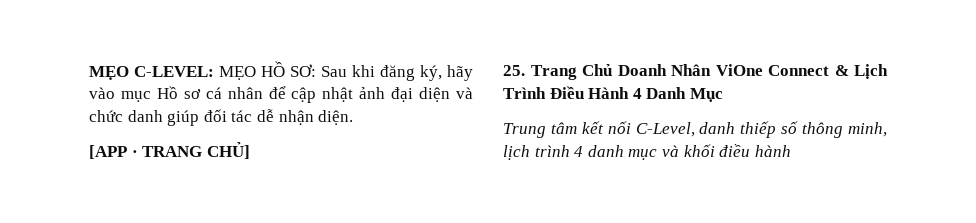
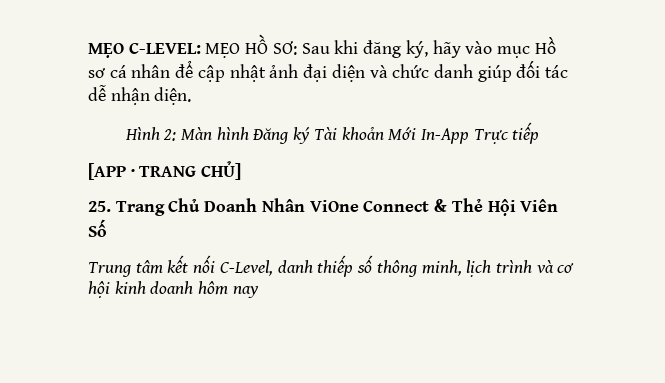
(354, 117) none -> [124,122,540,144] // Hình 2: Màn hình Đăng ký Tài khoản Mới In-App Trực tiếp
[854,64,888,79] [503,86,723,102] Lịch Trình Điều Hành 4 Danh Mục -> [451,198,559,216] [88,219,107,237] Thẻ Hội Viên Số
[574,144,791,160] 4 danh mục và khối điều hành -> [536,260,575,273] [88,281,259,298] và cơ hội kinh doanh hôm nay

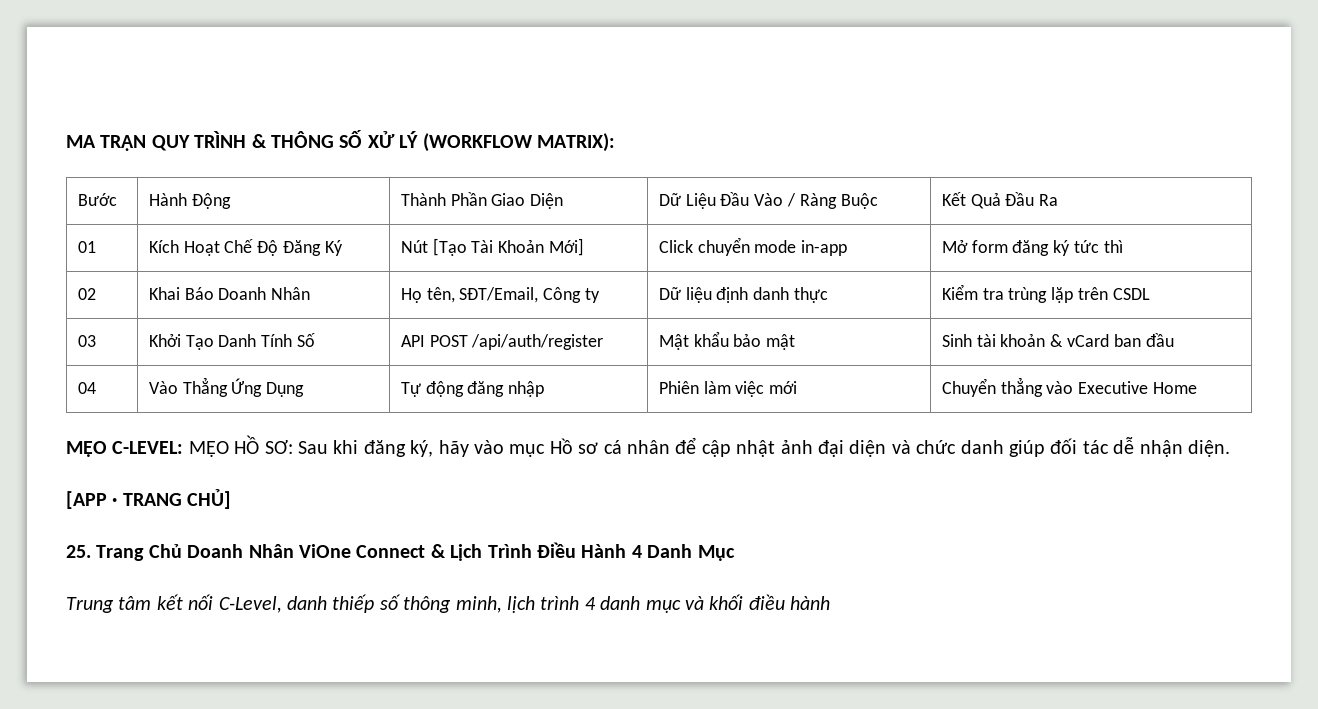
(88, 50) none -> [66,130,615,152] [77,193,117,206] [148,193,231,209] [400,192,564,209] [658,192,878,209] [941,192,1059,209] [77,241,96,253] [148,239,344,256] [400,238,585,256] [658,237,848,256] [941,240,1124,256] [77,288,96,300] [148,287,311,300] [400,287,601,303] [658,287,829,303] [941,284,1151,303] [77,335,96,347] [148,333,316,350] [400,334,604,350] [658,331,796,350] [941,333,1174,347] [77,382,96,394] [148,377,305,397] [400,381,545,397] [658,381,798,397] [941,377,1198,397] MA TRẬN QUY TRÌNH & THÔNG SỐ XỬ LÝ (WORKFLOW MATRIX): // Bước | Hành Động | Thành Phần Giao Diện | Dữ Liệu Đầu Vào / Ràng Buộc | Kết Quả Đầu Ra // 01 | Kích Hoạt Chế Độ Đăng Ký | Nút [Tạo Tài Khoản Mới] | Click chuyển mode in-app | Mở form đăng ký tức thì // 02 | Khai Báo Doanh Nhân | Họ tên, SĐT/Email, Công ty | Dữ liệu định danh thực | Kiểm tra trùng lặp trên CSDL // 03 | Khởi Tạo Danh Tính Số | API POST /api/auth/register | Mật khẩu bảo mật | Sinh tài khoản & vCard ban đầu // 04 | Vào Thẳng Ứng Dụng | Tự động đăng nhập | Phiên làm việc mới | Chuyển thẳng vào Executive Home //
[124,122,540,144] // Hình 2: Màn hình Đăng ký Tài khoản Mới In-App Trực tiếp -> (1230, 448) none
[451,198,559,216] [88,219,107,237] Thẻ Hội Viên Số -> [450,542,735,561] Lịch Trình Điều Hành 4 Danh Mục
[536,260,575,273] [88,281,259,298] và cơ hội kinh doanh hôm nay -> [584,594,831,613] 4 danh mục và khối điều hành

